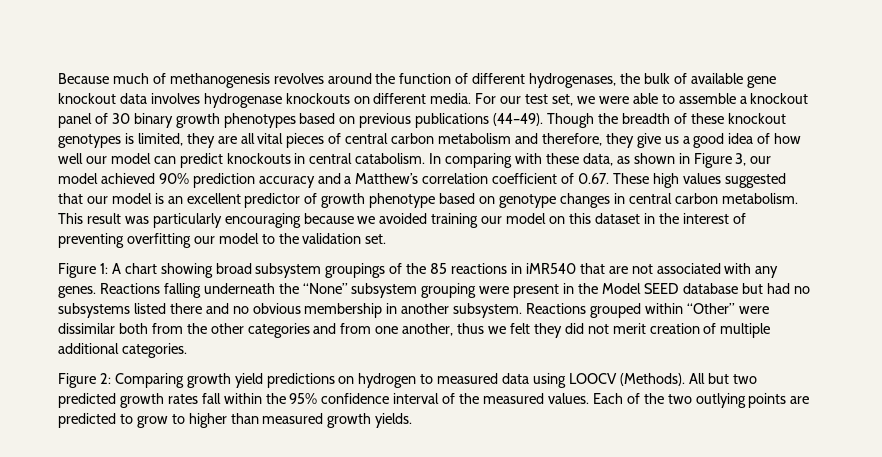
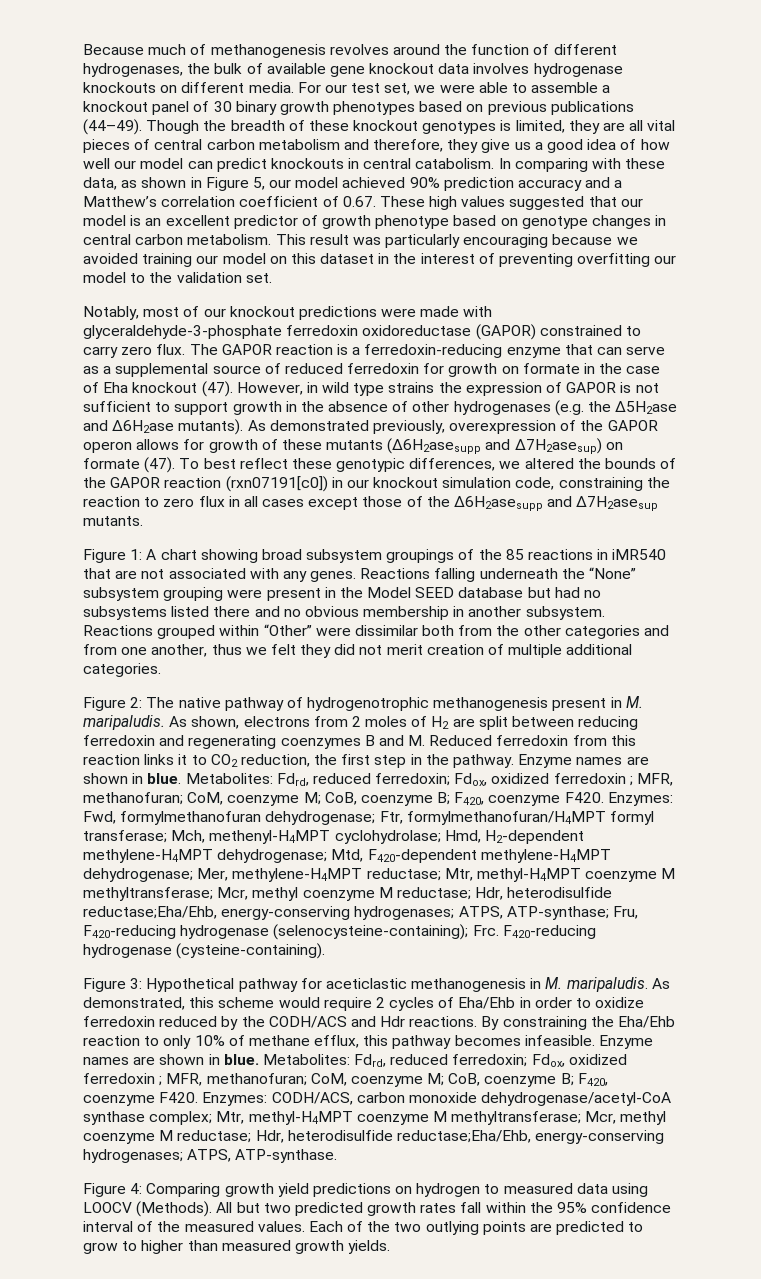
[735,153,747,166] 3, -> [252,177,265,190] 5,
(387, 239) none -> [83,306,493,320] [83,324,641,340] [83,344,666,358] [83,363,661,377] [83,381,659,397] [83,400,678,416] [83,419,658,435] [83,438,623,454] [83,457,677,473] [83,476,670,492] [83,496,659,511] [83,516,143,526] // Notably, most of our knockout predictions were made with glyceraldehyde-3-phosphate ferredoxin oxidoreductase (GAPOR) constrained to carry zero flux. The GAPOR reaction is a ferredoxin-reducing enzyme that can serve as a supplemental source of reduced ferredoxin for growth on formate in the case of Eha knockout (47). However, in wild type strains the expression of GAPOR is not sufficient to support growth in the absence of other hydrogenases (e.g. the Δ5H2ase and Δ6H2ase mutants). As demonstrated previously, overexpression of the GAPOR operon allows for growth of these mutants (Δ6H2asesupp and Δ7H2asesup) on formate (47). To best reflect these genotypic differences, we altered the bounds of the GAPOR reaction (rxn07191[c0]) in our knockout simulation code, constraining the reaction to zero flux in all cases except those of the Δ6H2asesupp and Δ7H2asesup mutants.
(111, 378) none -> [146,696,643,711] [83,715,639,730] [83,735,636,749] [83,754,649,768] [83,773,674,786] [83,792,673,806] [83,811,654,825] [83,830,584,844] [83,849,611,863] [83,868,676,882] [83,887,613,901] [83,906,638,920] [83,924,596,940] [83,943,326,959] [83,977,670,992] [83,997,645,1011] [83,1016,676,1030] [83,1035,654,1049] [83,1054,627,1067] [83,1073,608,1087] [83,1092,672,1106] [83,1111,667,1125] [83,1130,665,1144] [83,1149,338,1163] [83,1183,143,1197] The native pathway of hydrogenotrophic methanogenesis present in M. maripaludis. As shown, electrons from 2 moles of H2 are split between reducing ferredoxin and regenerating coenzymes B and M. Reduced ferredoxin from this reaction links it to CO2 reduction, the first step in the pathway. Enzyme names are shown in blue. Metabolites: Fdrd, reduced ferredoxin; Fdox, oxidized ferredoxin ; MFR, methanofuran; CoM, coenzyme M; CoB, coenzyme B; F420, coenzyme F420. Enzymes: Fwd, formylmethanofuran dehydrogenase; Ftr, formylmethanofuran/H4MPT formyl transferase; Mch, methenyl-H4MPT cyclohydrolase; Hmd, H2-dependent methylene-H4MPT dehydrogenase; Mtd, F420-dependent methylene-H4MPT dehydrogenase; Mer, methylene-H4MPT reductase; Mtr, methyl-H4MPT coenzyme M methyltransferase; Mcr, methyl coenzyme M reductase; Hdr, heterodisulfide reductase;Eha/Ehb, energy-conserving hydrogenases; ATPS, ATP-synthase; Fru, F420-reducing hydrogenase (selenocysteine-containing); Frc. F420-reducing hydrogenase (cysteine-containing). // Figure 3: Hypothetical pathway for aceticlastic methanogenesis in M. maripaludis. As demonstrated, this scheme would require 2 cycles of Eha/Ehb in order to oxidize ferredoxin reduced by the CODH/ACS and Hdr reactions. By constraining the Eha/Ehb reaction to only 10% of methane efflux, this pathway becomes infeasible. Enzyme names are shown in blue. Metabolites: Fdrd, reduced ferredoxin; Fdox, oxidized ferredoxin ; MFR, methanofuran; CoM, coenzyme M; CoB, coenzyme B; F420, coenzyme F420. Enzymes: CODH/ACS, carbon monoxide dehydrogenase/acetyl-CoA synthase complex; Mtr, methyl-H4MPT coenzyme M methyltransferase; Mcr, methyl coenzyme M reductase; Hdr, heterodisulfide reductase;Eha/Ehb, energy-conserving hydrogenases; ATPS, ATP-synthase. // Figure 4:

